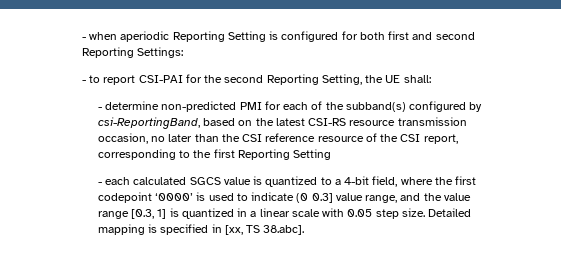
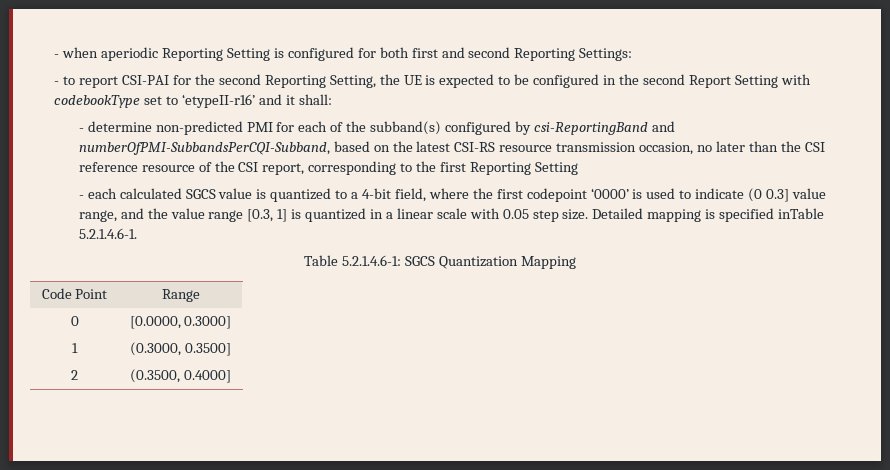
(401, 79) none -> [425,74,811,88] [54,94,295,108] is expected to be configured in the second Report Setting with codebookType set to ‘etypeII-r16’ and it
[97,117,200,129] csi-ReportingBand, -> [533,121,675,135] [78,142,330,155] csi-ReportingBand and numberOfPMI-SubbandsPerCQI-Subband,
[211,224,305,235] in [xx, TS 38.abc]. -> [778,208,825,219] [78,228,137,239] [304,255,576,269] [41,288,108,299] [161,289,200,302] [70,316,79,326] [129,316,232,329] [72,343,78,353] [130,342,231,356] [71,370,78,380] [130,369,231,383] inTable 5.2.1.4.6-1. // Table 5.2.1.4.6-1: SGCS Quantization Mapping // Code Point | Range // 0 | [0.0000, 0.3000] // 1 | (0.3000, 0.3500] // 2 | (0.3500, 0.4000]

